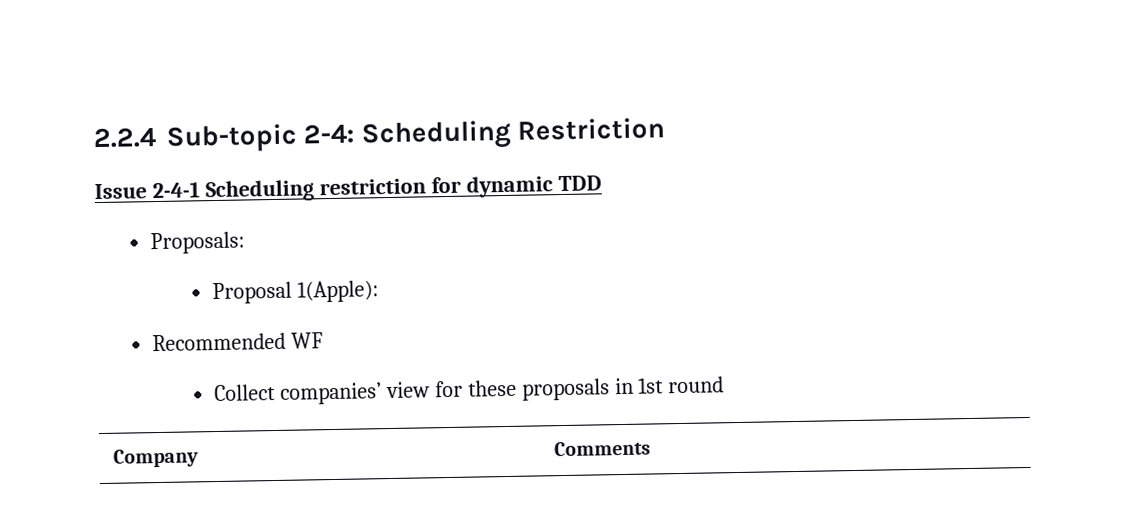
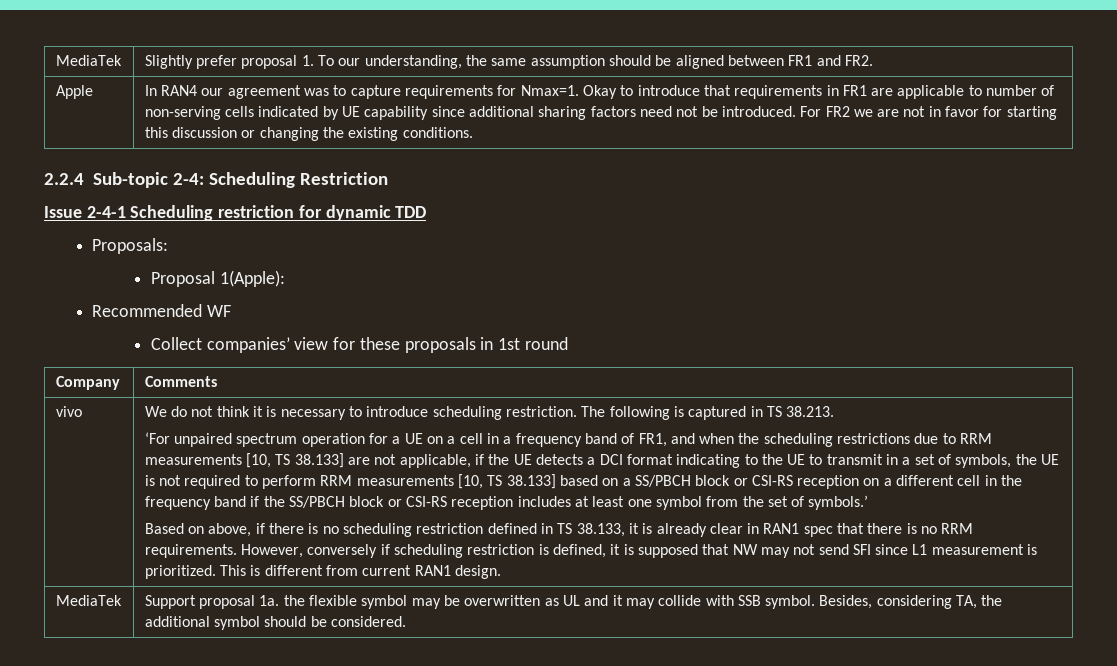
(93, 138) none -> [55,55,122,66] [144,55,873,69] [55,85,93,99] [144,85,1055,99] [144,106,1057,120] [144,127,473,141] MediaTek | Slightly prefer proposal 1. To our understanding, the same assumption should be aligned between FR1 and FR2. // Apple | In RAN4 our agreement was to capture requirements for Nmax=1. Okay to introduce that requirements in FR1 are applicable to number of non-serving cells indicated by UE capability since additional sharing factors need not be introduced. For FR2 we are not in favor for starting this discussion or changing the existing conditions. //
(651, 448) none -> [55,406,82,417] [144,406,835,420] [144,432,993,447] [144,453,1060,468] [144,474,1023,489] [144,495,869,510] [144,523,974,537] [144,544,1038,558] [144,565,501,579] [55,595,122,606] [144,595,1003,609] [144,616,406,630] // vivo | We do not think it is necessary to introduce scheduling restriction. The following is captured in TS 38.213. // ‘For unpaired spectrum operation for a UE on a cell in a frequency band of FR1, and when the scheduling restrictions due to RRM measurements [10, TS 38.133] are not applicable, if the UE detects a DCI format indicating to the UE to transmit in a set of symbols, the UE is not required to perform RRM measurements [10, TS 38.133] based on a SS/PBCH block or CSI-RS reception on a different cell in the frequency band if the SS/PBCH block or CSI-RS reception includes at least one symbol from the set of symbols.’ // Based on above, if there is no scheduling restriction defined in TS 38.133, it is already clear in RAN1 spec that there is no RRM requirements. However, conversely if scheduling restriction is defined, it is supposed that NW may not send SFI since L1 measurement is prioritized. This is different from current RAN1 design. // MediaTek | Support proposal 1a. the flexible symbol may be overwritten as UL and it may collide with SSB symbol. Besides, considering TA, the additional symbol should be considered.

